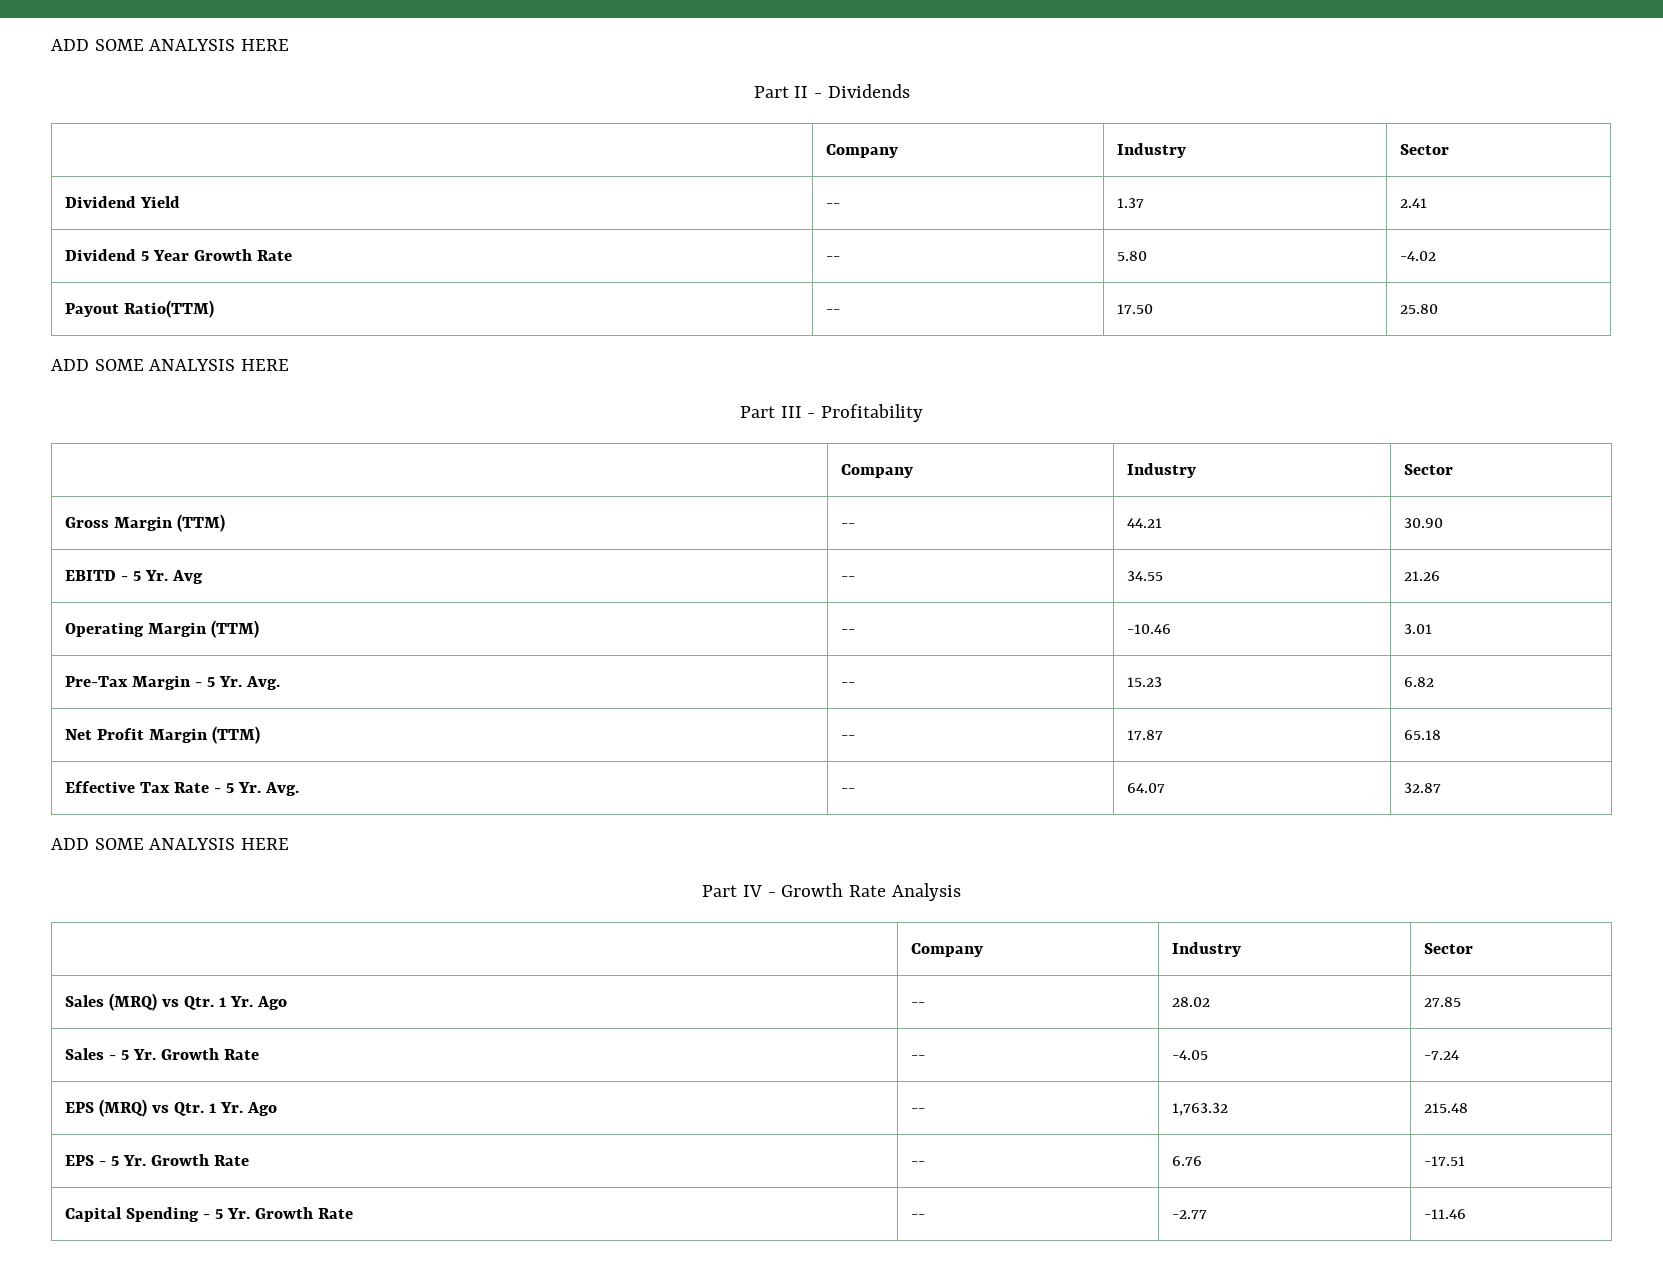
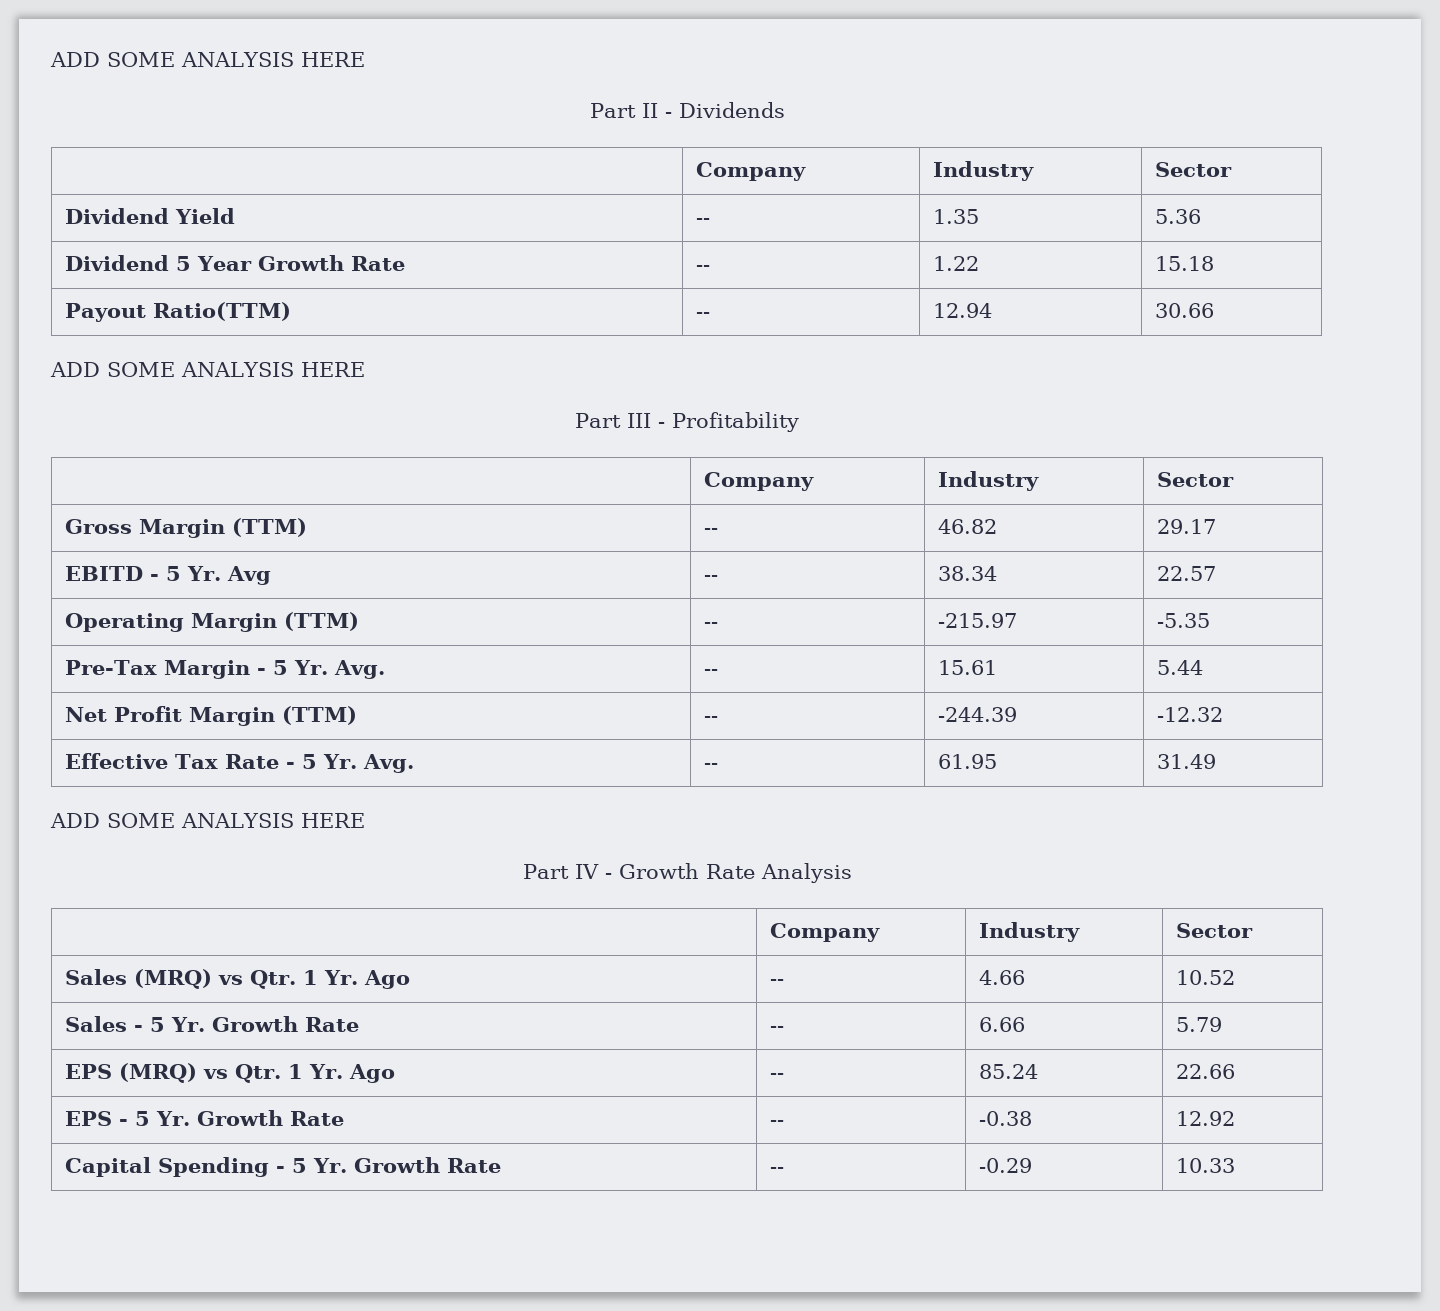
[1116,198,1144,208] [1399,198,1427,208] 1.37 | 2.41 -> [933,209,980,224] [1155,209,1202,224] 1.35 | 5.36
[1116,251,1147,261] [1399,251,1436,261] 5.80 | -4.02 -> [933,256,980,271] [1155,256,1215,271] 1.22 | 15.18
[1116,304,1153,314] [1399,304,1438,314] 17.50 | 25.80 -> [933,303,993,318] [1155,303,1215,318] 12.94 | 30.66
[1126,518,1162,528] [1403,518,1443,528] 44.21 | 30.90 -> [938,519,998,534] [1157,519,1217,534] 46.82 | 29.17
[1126,571,1163,581] [1403,571,1440,581] 34.55 | 21.26 -> [938,566,998,581] [1157,566,1217,581] 38.34 | 22.57
[1126,624,1171,634] [1403,624,1432,634] -10.46 | 3.01 -> [938,613,1018,628] [1157,613,1211,628] -215.97 | -5.35
[1126,677,1162,687] [1403,677,1434,687] 15.23 | 6.82 -> [938,660,998,675] [1157,660,1204,675] 15.61 | 5.44
[1126,730,1163,740] [1403,730,1441,740] 17.87 | 65.18 -> [938,707,1018,722] [1157,707,1224,722] -244.39 | -12.32
[1126,783,1165,793] [1403,783,1441,793] 64.07 | 32.87 -> [938,754,998,769] [1157,754,1217,769] 61.95 | 31.49
[1171,997,1210,1007] [1423,997,1461,1007] 28.02 | 27.85 -> [979,970,1026,985] [1176,970,1236,985] 4.66 | 10.52
[1171,1050,1208,1060] [1423,1050,1459,1060] -4.05 | -7.24 -> [979,1017,1026,1032] [1176,1017,1223,1032] 6.66 | 5.79
[1171,1103,1228,1116] [1423,1103,1468,1113] 1,763.32 | 215.48 -> [979,1064,1039,1079] [1176,1064,1236,1079] 85.24 | 22.66
[1171,1156,1202,1166] [1423,1156,1465,1166] 6.76 | -17.51 -> [979,1111,1033,1126] [1176,1111,1236,1126] -0.38 | 12.92
[1171,1210,1207,1219] [1423,1209,1466,1219] -2.77 | -11.46 -> [979,1158,1033,1173] [1176,1158,1236,1173] -0.29 | 10.33

